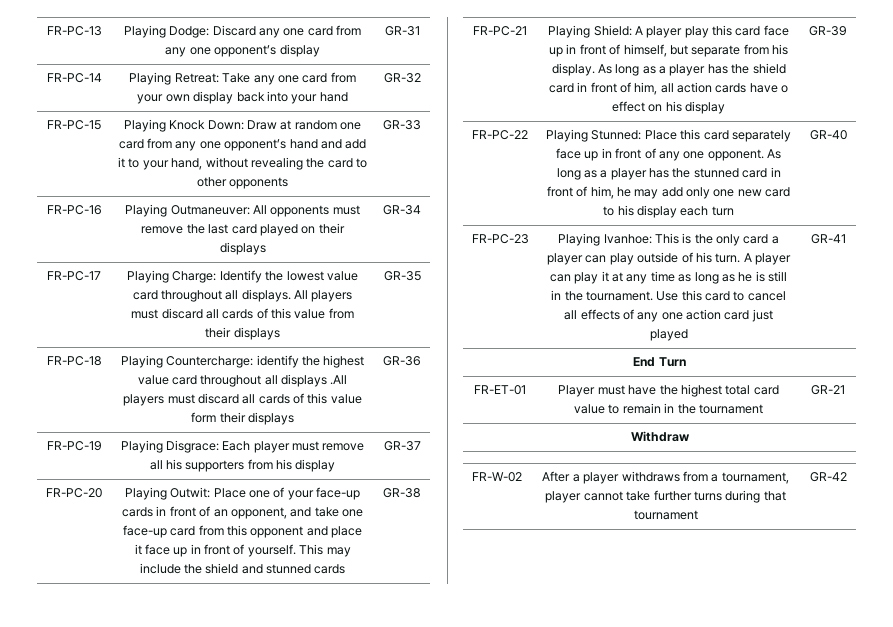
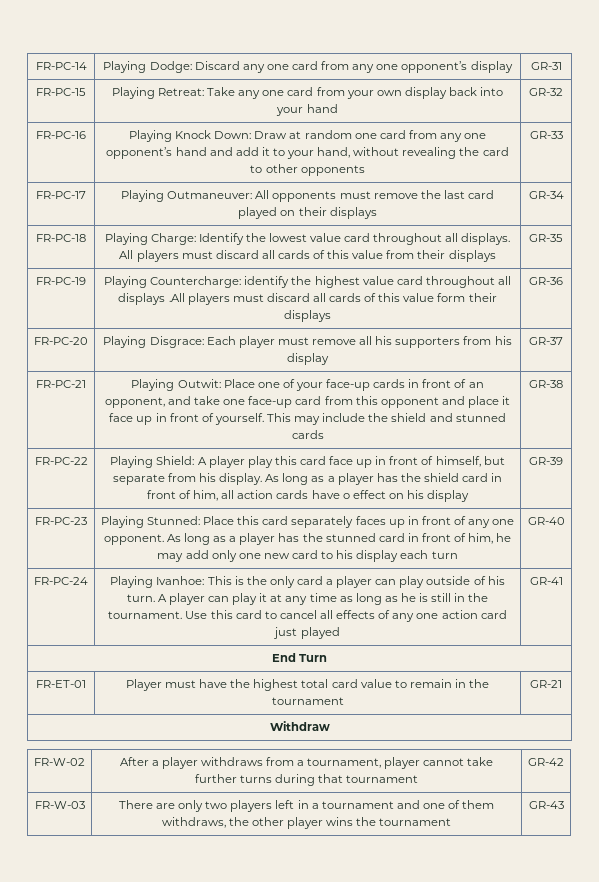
[46,26,102,36] FR-PC-13 -> [35,62,87,70] FR-PC-14
[46,73,102,83] FR-PC-14 -> [36,88,86,96] FR-PC-15
[47,120,101,130] FR-PC-15 -> [36,131,86,139] FR-PC-16
[46,205,102,215] FR-PC-16 -> [36,191,86,199] FR-PC-17
[47,271,101,281] FR-PC-17 -> [36,234,86,242] FR-PC-18
[46,356,102,366] FR-PC-18 -> [36,277,86,285] FR-PC-19
[46,441,102,451] FR-PC-19 -> [34,337,88,345] FR-PC-20
[46,488,102,498] FR-PC-20 -> [36,380,86,388] FR-PC-21
[473,26,527,36] FR-PC-21 -> [34,457,88,465] FR-PC-22
[472,130,528,140] FR-PC-22 -> [35,517,87,525] FR-PC-23
[556,148,581,159] face -> [355,516,386,525] faces
[471,234,529,244] FR-PC-23 -> [34,577,88,585] FR-PC-24
(847, 477) none -> [34,801,85,809] [118,800,495,812] [161,817,452,829] [528,801,564,809] // FR-W-03 | There are only two players left in a tournament and one of them withdraws, the other player wins the tournament | GR-43

